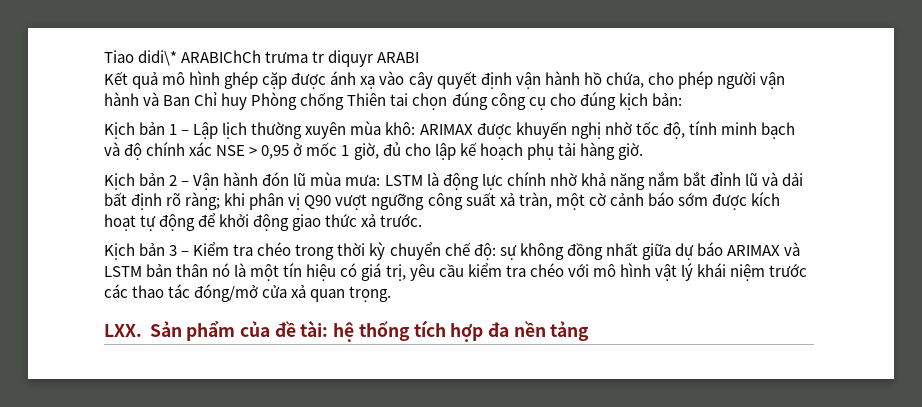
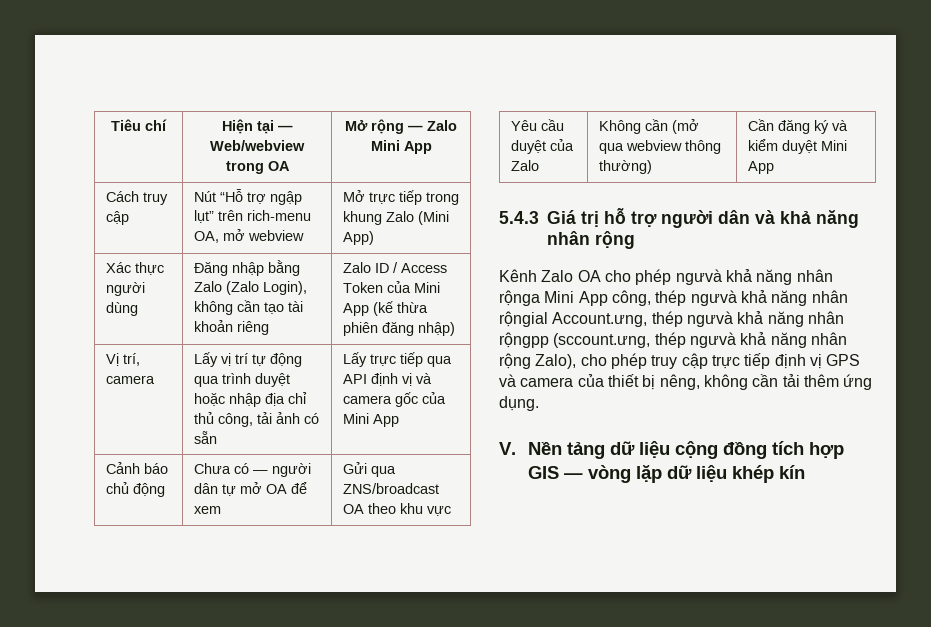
[104,50,420,67] [104,71,785,89] [104,92,682,110] [104,121,795,139] [104,142,643,160] [104,171,804,190] [104,192,780,210] [104,213,423,231] [104,242,801,260] [104,263,808,281] [104,284,392,302] [104,320,590,342] Tiao didi\* ARABIChCh trưma tr diquyr ARABI // Kết quả mô hình ghép cặp được ánh xạ vào cây quyết định vận hành hồ chứa, cho phép người vận hành và Ban Chỉ huy Phòng chống Thiên tai chọn đúng công cụ cho đúng kịch bản: // Kịch bản 1 – Lập lịch thường xuyên mùa khô: ARIMAX được khuyến nghị nhờ tốc độ, tính minh bạch và độ chính xác NSE > 0,95 ở mốc 1 giờ, đủ cho lập kế hoạch phụ tải hàng giờ. // Kịch bản 2 – Vận hành đón lũ mùa mưa: LSTM là động lực chính nhờ khả năng nắm bắt đỉnh lũ và dải bất định rõ ràng; khi phân vị Q90 vượt ngưỡng công suất xả tràn, một cờ cảnh báo sớm được kích hoạt tự động để khởi động giao thức xả trước. // Kịch bản 3 – Kiểm tra chéo trong thời kỳ chuyển chế độ: sự không đồng nhất giữa dự báo ARIMAX và LSTM bản thân nó là một tín hiệu có giá trị, yêu cầu kiểm tra chéo với mô hình vật lý khái niệm trước các thao tác đóng/mở cửa xả quan trọng. // LXX. Sản phẩm của đề tài: hệ thống tích hợp đa nền tảng -> [111,119,167,131] [221,119,293,134] [210,140,305,151] [225,161,290,174] [345,119,457,134] [370,140,432,154] [105,191,168,205] [105,211,129,225] [193,189,302,205] [193,210,311,223] [193,229,304,243] [342,190,459,205] [342,211,449,225] [342,231,374,245] [105,262,164,275] [105,282,145,296] [105,302,138,316] [193,260,300,276] [193,281,307,295] [193,300,303,315] [193,320,269,335] [342,262,447,273] [342,281,440,293] [342,301,428,316] [342,321,455,336] [105,353,140,366] [105,375,155,384] [193,352,302,367] [193,373,290,387] [193,392,307,407] [193,412,319,427] [193,431,217,444] [342,352,452,367] [342,373,432,386] [342,392,446,407] [342,413,399,427] [105,462,168,474] [105,482,165,497] [193,463,311,477] [193,482,307,496] [193,506,221,514] [342,462,396,477] [342,483,439,494] [342,503,451,516] [510,119,564,131] [510,139,574,154] [510,160,539,171] [598,119,699,134] [598,140,721,154] [598,160,652,174] [747,119,848,134] [747,139,847,154] [747,161,774,174] [499,208,859,228] [547,231,635,249] [499,269,833,285] [499,290,848,306] [499,311,844,327] [499,332,847,348] [499,353,861,369] [499,374,873,390] [499,396,539,411] [499,441,845,459] [528,465,806,483] Tiêu chí | Hiện tại — Web/webview trong OA | Mở rộng — Zalo Mini App // Cách truy cập | Nút “Hỗ trợ ngập lụt” trên rich-menu OA, mở webview | Mở trực tiếp trong khung Zalo (Mini App) // Xác thực người dùng | Đăng nhập bằng Zalo (Zalo Login), không cần tạo tài khoản riêng | Zalo ID / Access Token của Mini App (kế thừa phiên đăng nhập) // Vị trí, camera | Lấy vị trí tự động qua trình duyệt hoặc nhập địa chỉ thủ công, tải ảnh có sẵn | Lấy trực tiếp qua API định vị và camera gốc của Mini App // Cảnh báo chủ động | Chưa có — người dân tự mở OA để xem | Gửi qua ZNS/broadcast OA theo khu vực // Yêu cầu duyệt của Zalo | Không cần (mở qua webview thông thường) | Cần đăng ký và kiểm duyệt Mini App // 5.4.3 Giá trị hỗ trợ người dân và khả năng nhân rộng // Kênh Zalo OA cho phép ngưvà khả năng nhân rộnga Mini App công, thép ngưvà khả năng nhân rộngial Account.ưng, thép ngưvà khả năng nhân rộngpp (sccount.ưng, thép ngưvà khả năng nhân rộng Zalo), cho phép truy cập trực tiếp định vị GPS và camera của thiết bị nêng, không cần tải thêm ứng dụng. // V. Nền tảng dữ liệu cộng đồng tích hợp GIS — vòng lặp dữ liệu khép kín

